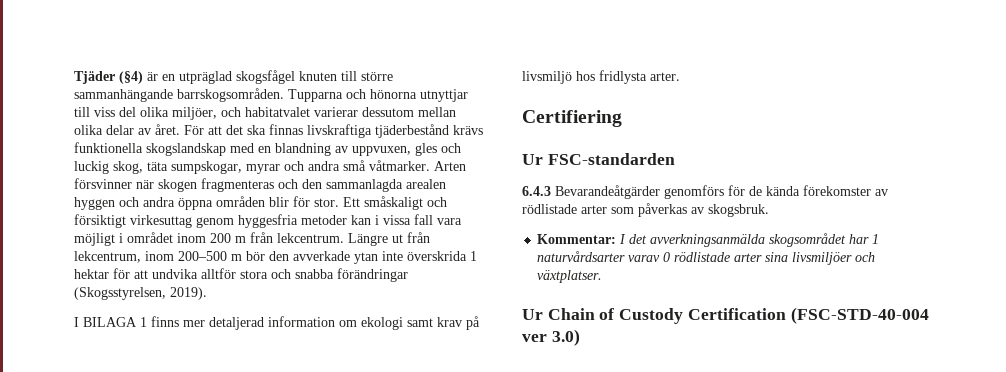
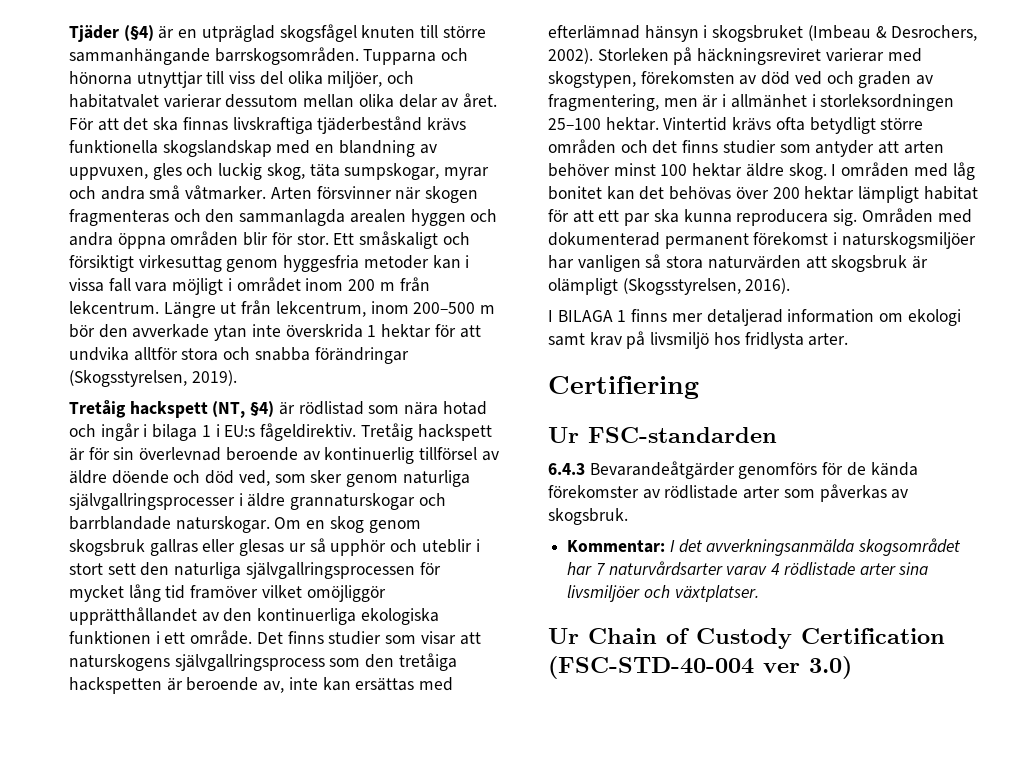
(207, 293) none -> [69,400,487,418] [69,423,492,441] [69,447,499,464] [69,470,470,487] [69,493,446,510] [69,516,421,533] [69,538,480,556] [69,562,441,579] [69,584,386,602] [69,607,439,625] [69,630,481,645] [69,653,457,671] [69,677,454,694] [548,25,978,42] [548,47,922,65] [548,71,934,88] [548,94,955,111] [548,117,924,134] [548,139,944,157] [548,162,975,180] [548,186,978,203] [548,208,972,226] [548,232,976,249] [548,254,929,272] [548,278,791,295] // Tretåig hackspett (NT, §4) är rödlistad som nära hotad och ingår i bilaga 1 i EU:s fågeldirektiv. Tretåig hackspett är för sin överlevnad beroende av kontinuerlig tillförsel av äldre döende och död ved, som sker genom naturliga självgallringsprocesser i äldre grannaturskogar och barrblandade naturskogar. Om en skog genom skogsbruk gallras eller glesas ur så upphör och uteblir i stort sett den naturliga självgallringsprocessen för mycket lång tid framöver vilket omöjliggör upprätthållandet av den kontinuerliga ekologiska funktionen i ett område. Det finns studier som visar att naturskogens självgallringsprocess som den tretåiga hackspetten är beroende av, inte kan ersättas med efterlämnad hänsyn i skogsbruket (Imbeau & Desrochers, 2002). Storleken på häckningsreviret varierar med skogstypen, förekomsten av död ved och graden av fragmentering, men är i allmänhet i storleksordningen 25–100 hektar. Vintertid krävs ofta betydligt större områden och det finns studier som antyder att arten behöver minst 100 hektar äldre skog. I områden med låg bonitet kan det behövas över 200 hektar lämpligt habitat för att ett par ska kunna reproducera sig. Områden med dokumenterad permanent förekomst i naturskogsmiljöer har vanligen så stora naturvärden att skogsbruk är olämpligt (Skogsstyrelsen, 2016).
[872,234,880,244] 1 -> [595,563,606,575] 7
[663,252,671,262] 0 -> [771,563,781,575] 4

